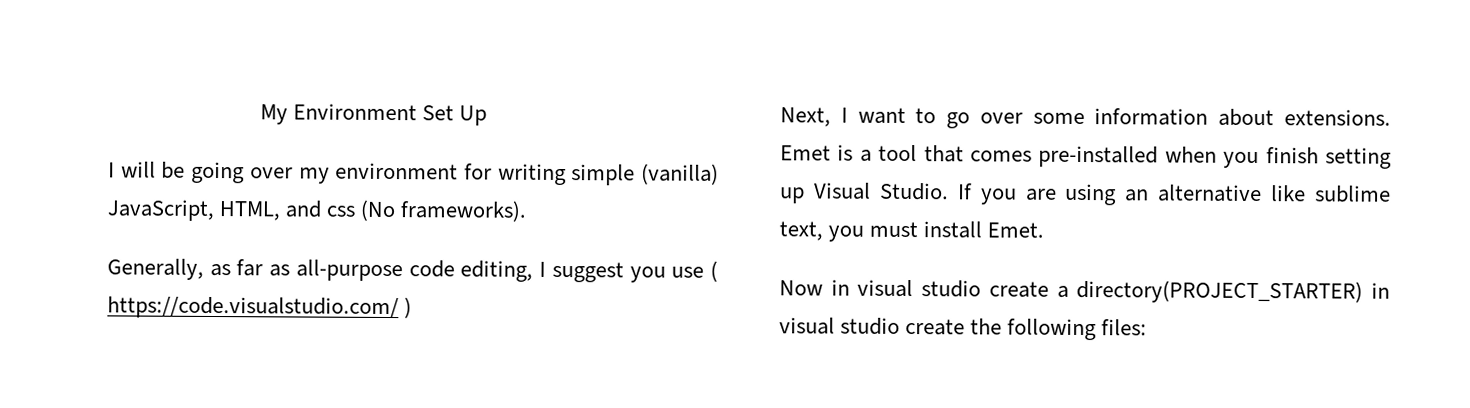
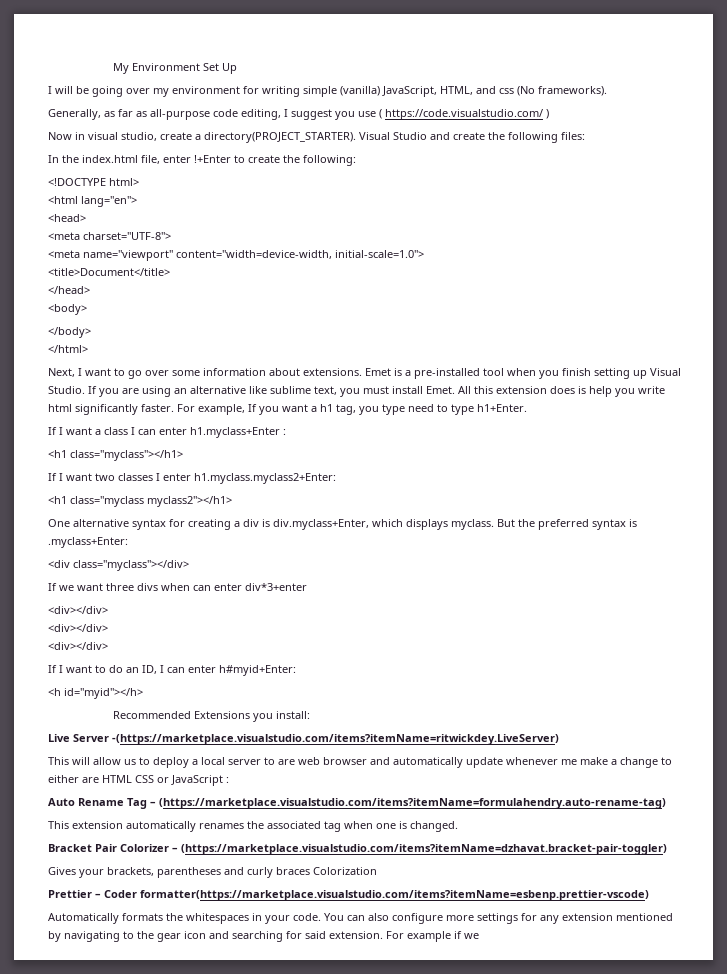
(413, 308) none -> [48,132,585,143] [48,155,356,166] [48,178,139,186] [48,196,137,207] [48,214,86,222] [48,232,171,240] [48,250,424,261] [48,268,170,276] [48,286,90,294] [48,304,87,315] [48,327,91,338] [48,345,88,353] // Now in visual studio, create a directory(PROJECT_STARTER). Visual Studio and create the following files: // In the index.html file, enter !+Enter to create the following: // <!DOCTYPE html> // <html lang="en"> // <head> // <meta charset="UTF-8"> // <meta name="viewport" content="width=device-width, initial-scale=1.0"> // <title>Document</title> // </head> // <body> // </body> // </html>
[878,144,1159,168] tool that comes pre-installed -> [414,368,504,379] pre-installed tool
[779,279,1390,304] [779,317,1148,341] // Now in visual studio create a directory(PROJECT_STARTER) in visual studio create the following files: -> [458,386,665,397] [48,404,527,415] [48,427,286,438] [48,450,183,461] [48,473,336,484] [48,496,232,507] [48,519,637,530] [48,537,128,548] [48,560,189,571] [48,583,307,591] [48,606,108,614] [48,624,108,632] [48,642,108,650] [48,665,296,676] [48,688,143,699] [113,711,311,722] [48,734,559,745] [48,757,672,768] [48,775,229,786] [48,798,666,809] [48,821,458,832] [48,844,667,855] [48,867,377,878] [48,890,649,901] [48,913,673,924] [48,931,479,942] All this extension does is help you write html significantly faster. For example, If you want a h1 tag, you type need to type h1+Enter. // If I want a class I can enter h1.myclass+Enter : // <h1 class="myclass"></h1> // If I want two classes I enter h1.myclass.myclass2+Enter: // <h1 class="myclass myclass2"></h1> // One alternative syntax for creating a div is div.myclass+Enter, which displays myclass. But the preferred syntax is .myclass+Enter: // <div class="myclass"></div> // If we want three divs when can enter div*3+enter // <div></div> // <div></div> // <div></div> // If I want to do an ID, I can enter h#myid+Enter: // <h id="myid"></h> // Recommended Extensions you install: // Live Server -(https://marketplace.visualstudio.com/items?itemName=ritwickdey.LiveServer) // This will allow us to deploy a local server to are web browser and automatically update whenever me make a change to either are HTML CSS or JavaScript : // Auto Rename Tag – (https://marketplace.visualstudio.com/items?itemName=formulahendry.auto-rename-tag) // This extension automatically renames the associated tag when one is changed. // Bracket Pair Colorizer – (https://marketplace.visualstudio.com/items?itemName=dzhavat.bracket-pair-toggler) // Gives your brackets, parentheses and curly braces Colorization // Prettier – Coder formatter(https://marketplace.visualstudio.com/items?itemName=esbenp.prettier-vscode) // Automatically formats the whitespaces in your code. You can also configure more settings for any extension mentioned by navigating to the gear icon and searching for said extension. For example if we

